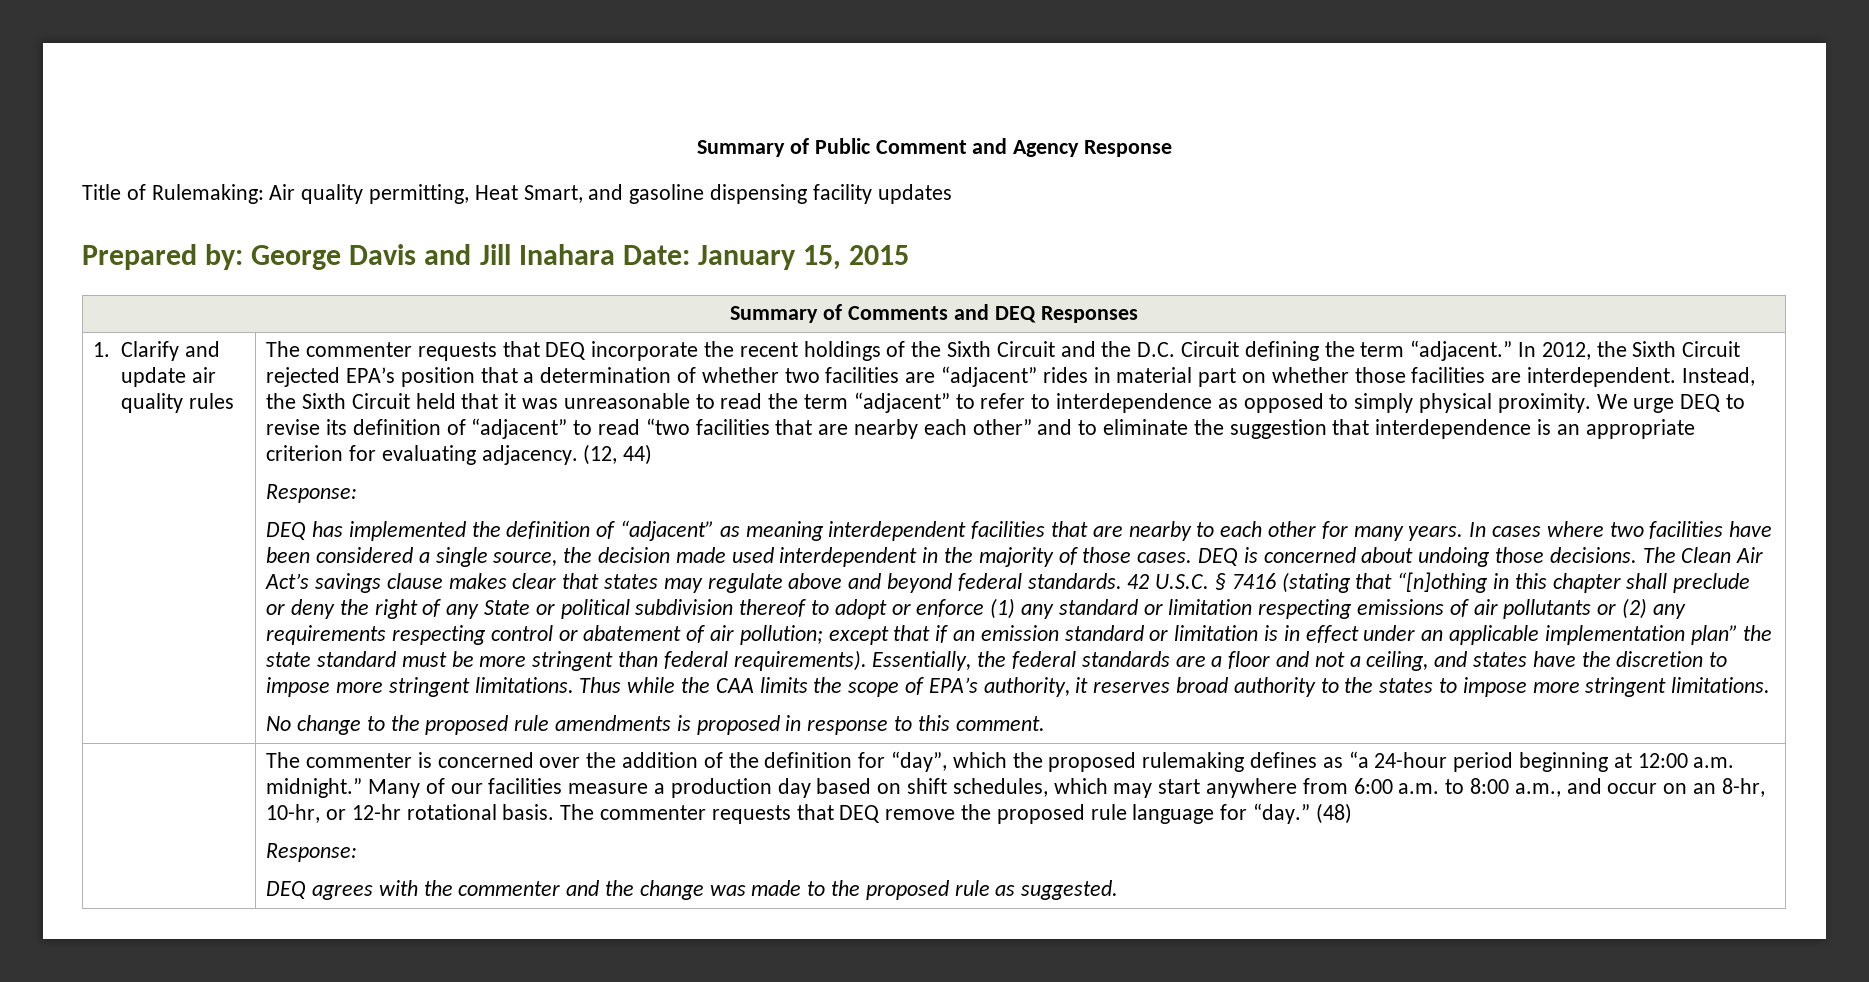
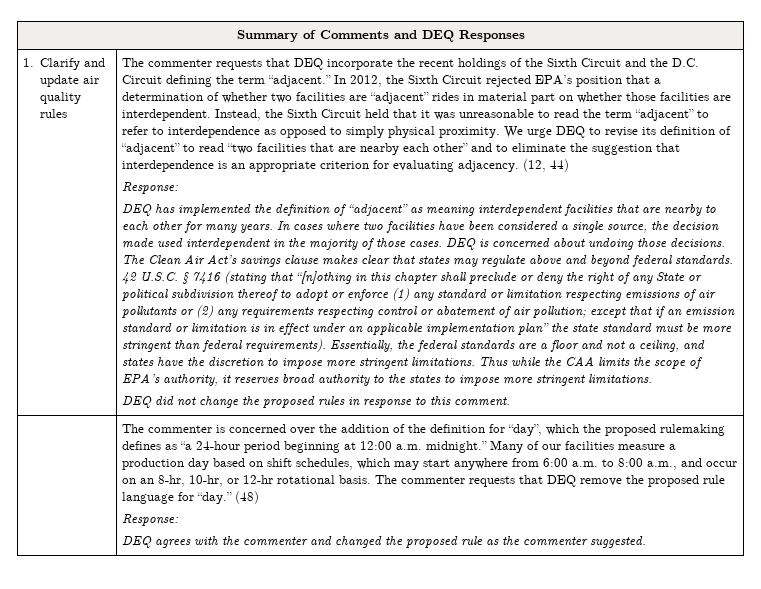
[697,138,1172,157] [82,184,952,204] [82,244,910,270] [730,304,843,323] Summary of Public Comment and Agency Response // Title of Rulemaking: Air quality permitting, Heat Smart, and gasoline dispensing facility updates // Prepared by: George Davis and Jill Inahara Date: January 15, 2015 // Summary of -> [236,30,316,42] Summary of
[266,715,780,735] No change to the proposed rule amendments is proposed -> [121,396,345,408] DEQ did not change the proposed rules
[604,880,826,900] the change was made to -> [334,536,382,548] changed
(1016, 890) none -> [501,536,588,546] the commenter

